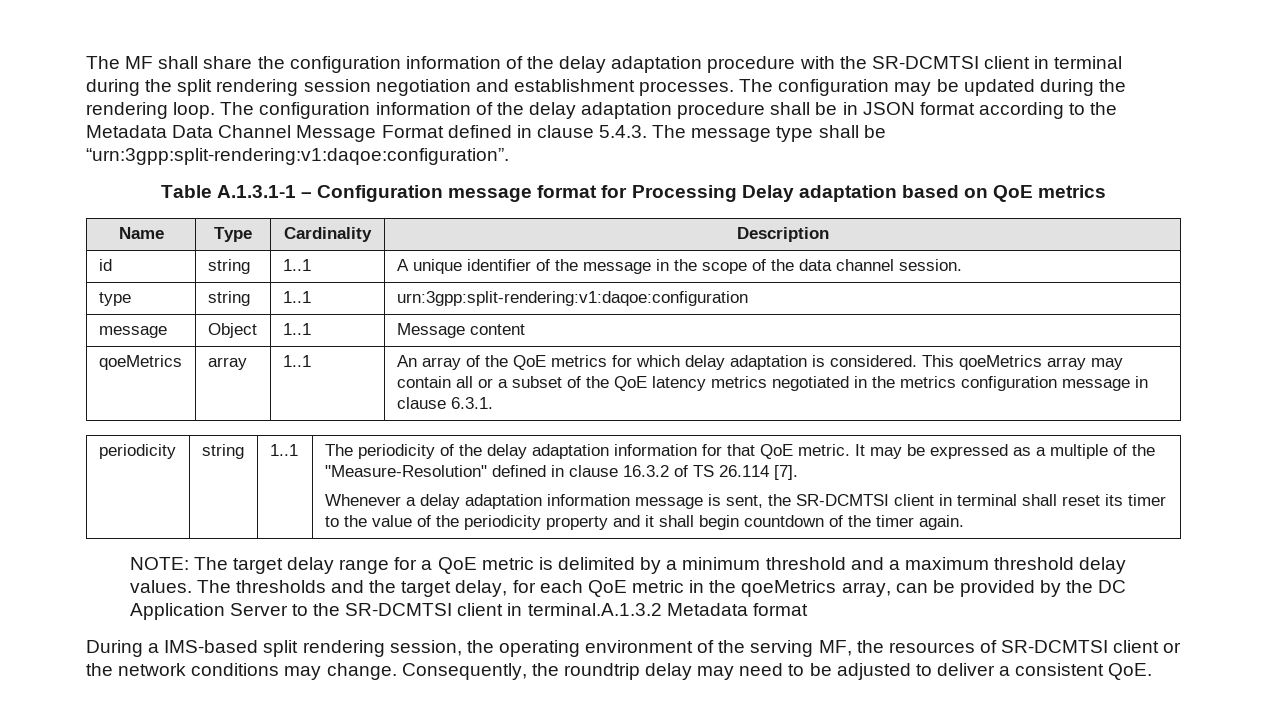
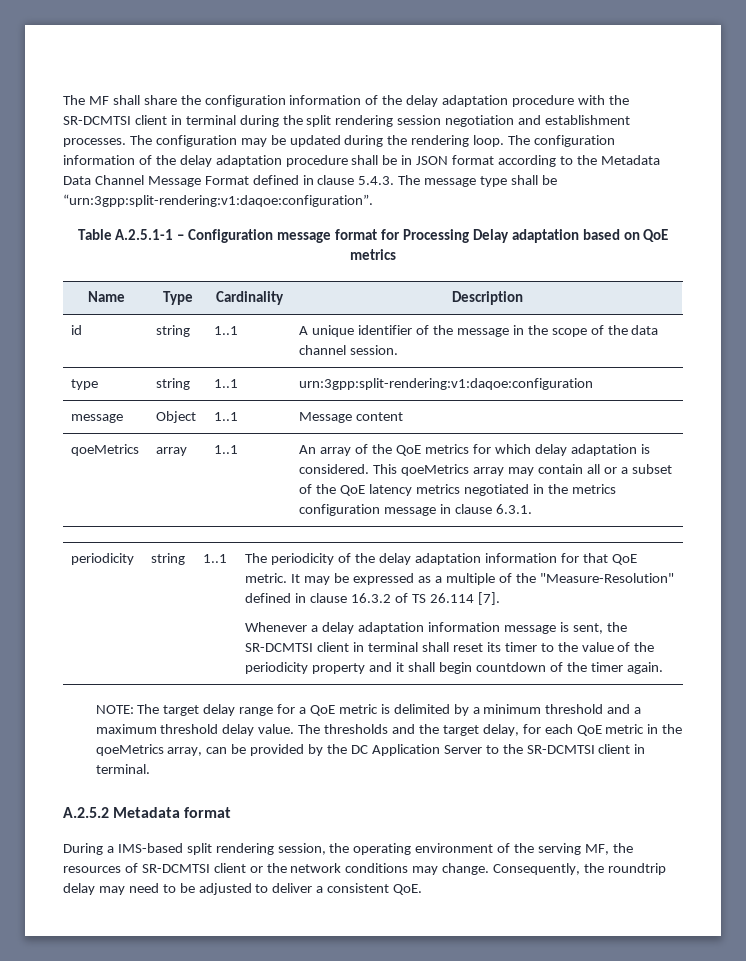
[216,185,296,198] A.1.3.1-1 -> [115,229,174,240] A.2.5.1-1
[129,580,192,593] values. -> [258,724,295,734] value.
[527,603,662,616] terminal.A.1.3.2 -> [95,764,150,774] [63,807,109,818] terminal. // A.2.5.2

